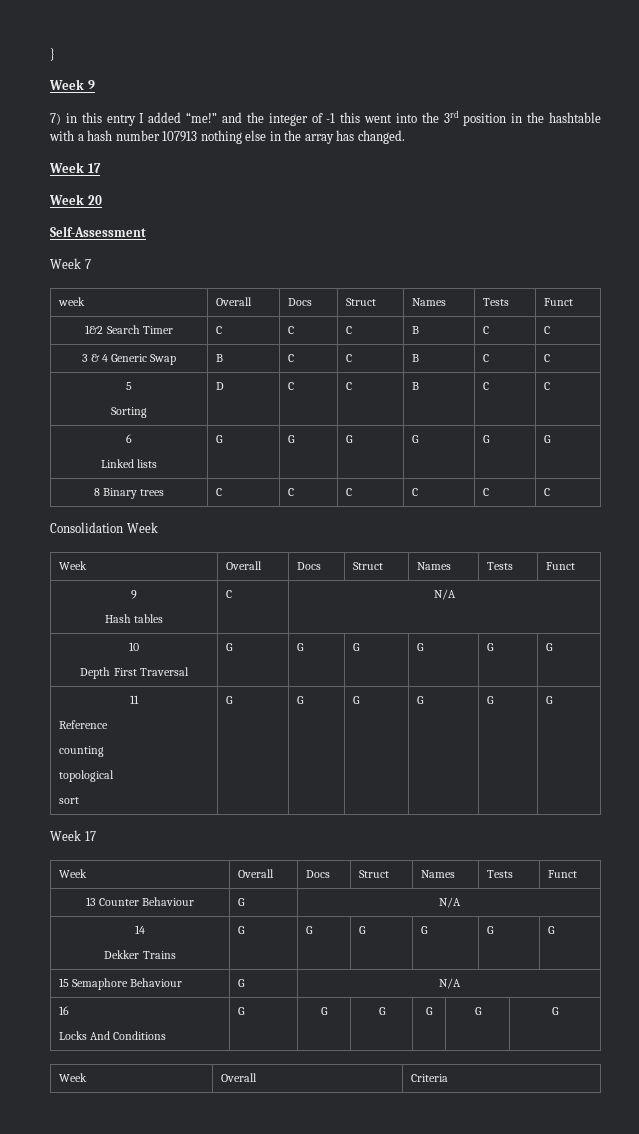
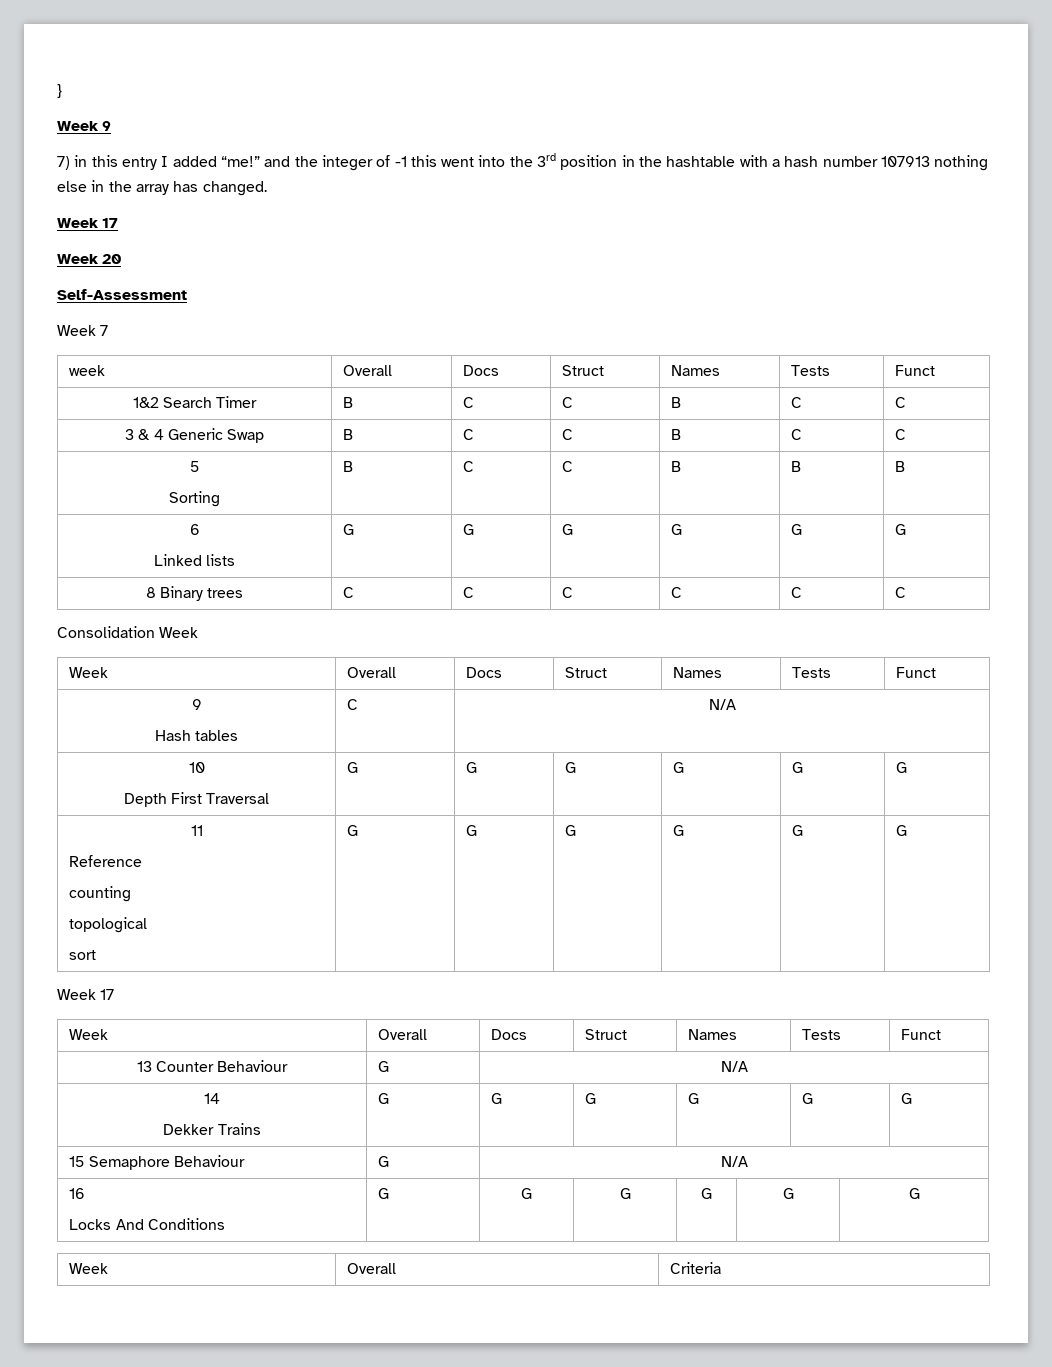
[216,326,223,334] C -> [343,397,354,408] B
[216,382,225,390] [288,382,295,390] [346,382,353,390] [412,382,420,390] [483,382,490,390] [544,382,551,390] D | C | C | B | C | C -> [343,461,354,472] [463,461,475,472] [562,461,574,472] [671,461,682,472] [791,461,802,472] [895,461,906,472] B | C | C | B | B | B

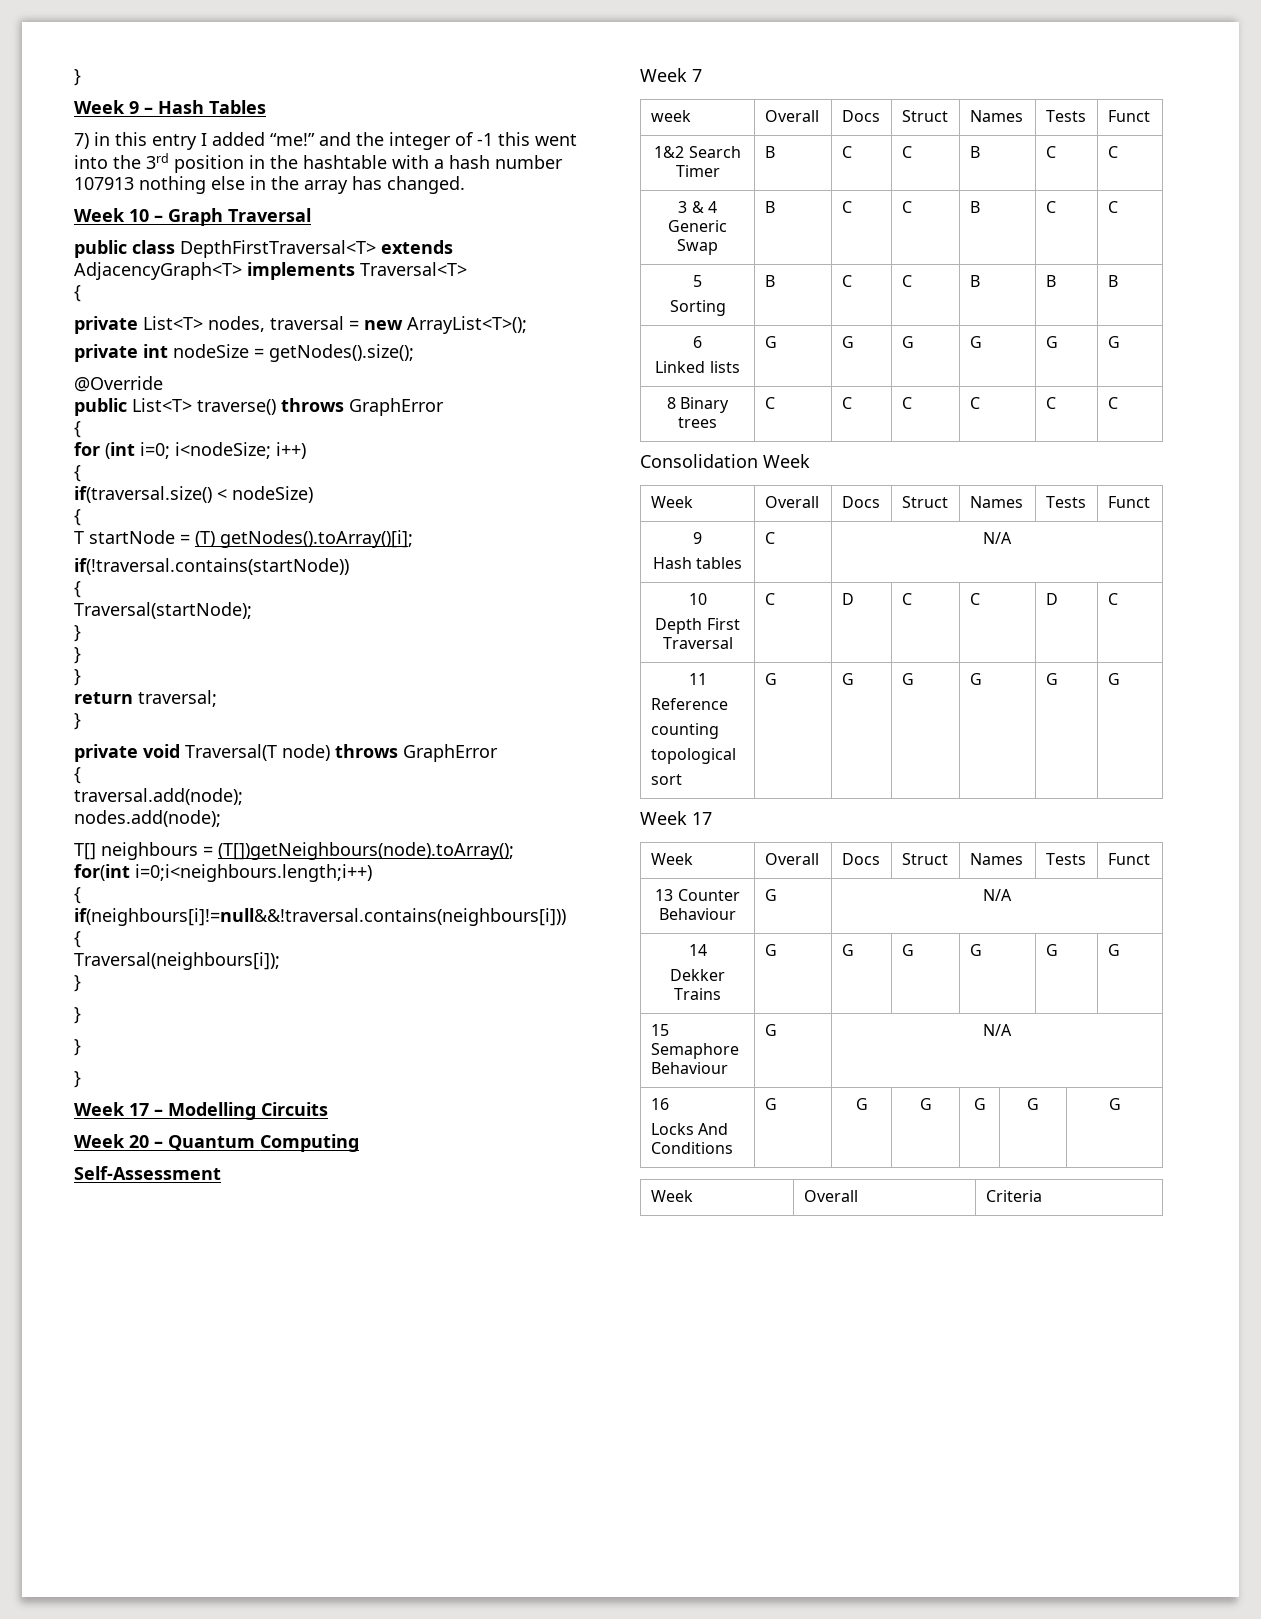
(112, 126) none -> [144,100,266,114] – Hash Tables
[57,218,119,228] // Week 17 -> [74,208,311,226] [74,240,453,258] [74,262,467,280] [74,285,81,302] [74,316,527,334] [74,344,414,362] [74,376,163,392] [74,398,444,416] [74,421,81,438] [74,442,306,459] [74,465,81,482] [74,486,313,503] [74,509,81,526] [74,530,413,548] [74,558,349,575] [74,581,81,598] [74,602,252,619] [74,625,81,642] [74,647,81,664] [74,669,81,686] [74,690,217,707] [74,713,81,730] [74,744,498,762] [74,767,81,784] [74,788,243,805] [74,810,221,827] [74,842,514,860] [74,864,372,882] [74,887,81,904] [74,908,566,926] [74,931,81,948] [74,952,280,970] [74,975,81,992] [74,1007,81,1024] [74,1039,81,1056] [74,1071,81,1088] [74,1102,328,1120] // Week 10 – Graph Traversal // public class DepthFirstTraversal<T> extends AdjacencyGraph<T> implements Traversal<T> // { // private List<T> nodes, traversal = new ArrayList<T>(); // private int nodeSize = getNodes().size(); // @Override // public List<T> traverse() throws GraphError // { // for (int i=0; i<nodeSize; i++) // { // if(traversal.size() < nodeSize) // { // T startNode = (T) getNodes().toArray()[i]; // if(!traversal.contains(startNode)) // { // Traversal(startNode); // } // } // } // return traversal; // } // private void Traversal(T node) throws GraphError // { // traversal.add(node); // nodes.add(node); // T[] neighbours = (T[])getNeighbours(node).toArray(); // for(int i=0;i<neighbours.length;i++) // { // if(neighbours[i]!=null&&!traversal.contains(neighbours[i])) // { // Traversal(neighbours[i]); // } // } // } // } // Week 17 – Modelling Circuits
(122, 259) none -> [154,1134,359,1152] – Quantum Computing
[347,762,359,773] [466,762,478,773] [565,762,577,773] [673,762,685,773] [792,762,804,773] [896,762,908,773] G | G | G | G | G | G -> [764,593,775,605] [841,593,854,605] [901,593,912,605] [969,593,980,605] [1045,593,1058,605] [1107,593,1118,605] C | D | C | C | D | C

